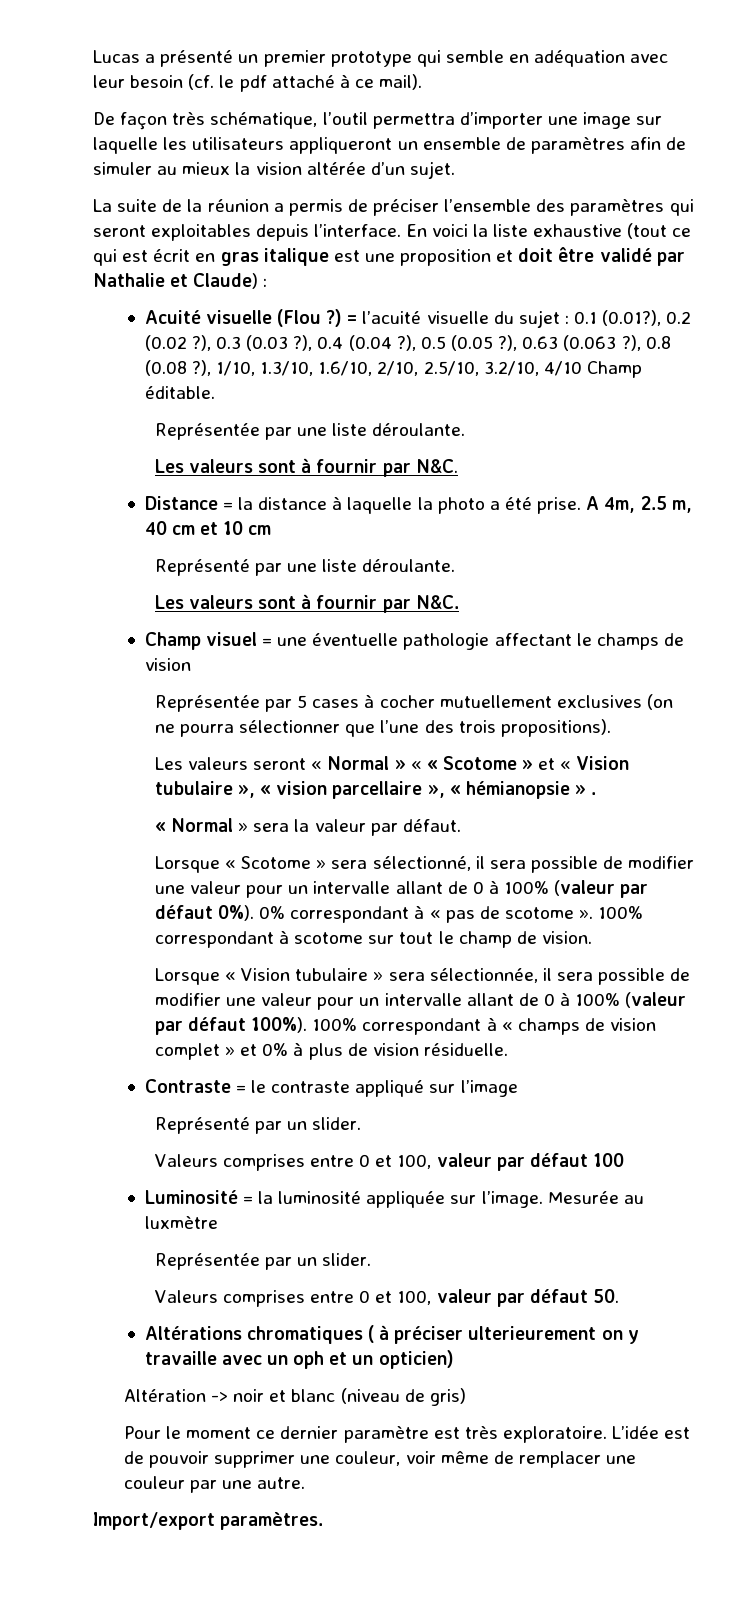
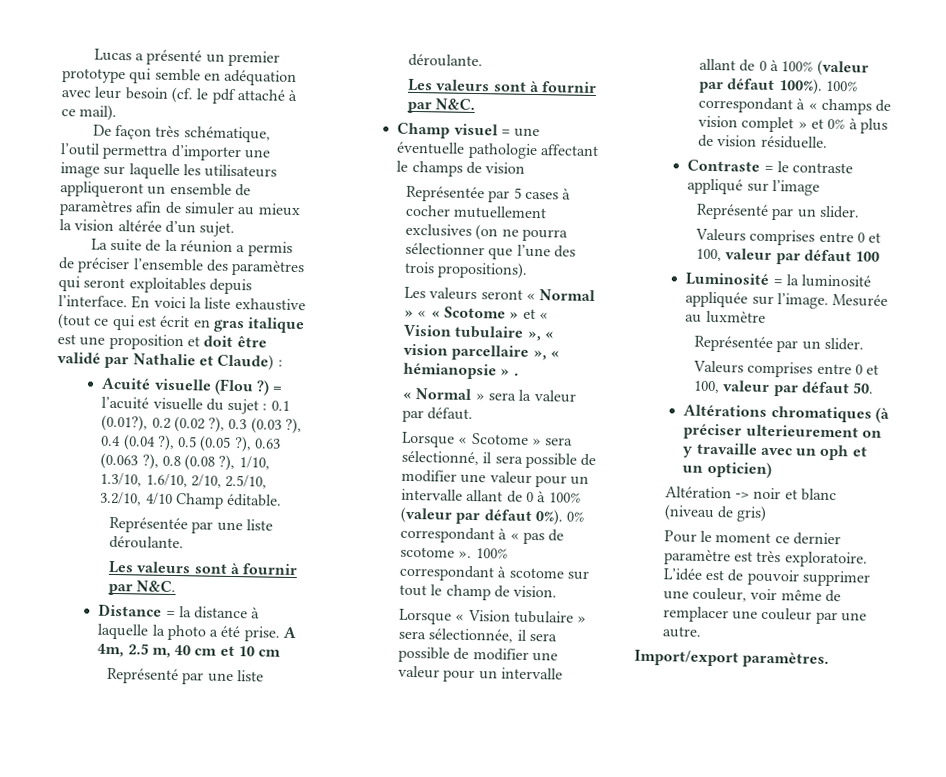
[368,1325,390,1343] ( à -> [874,407,890,423] (à

